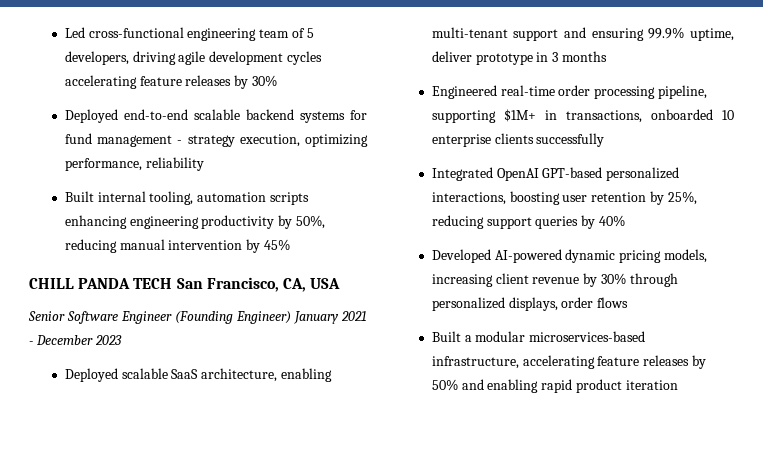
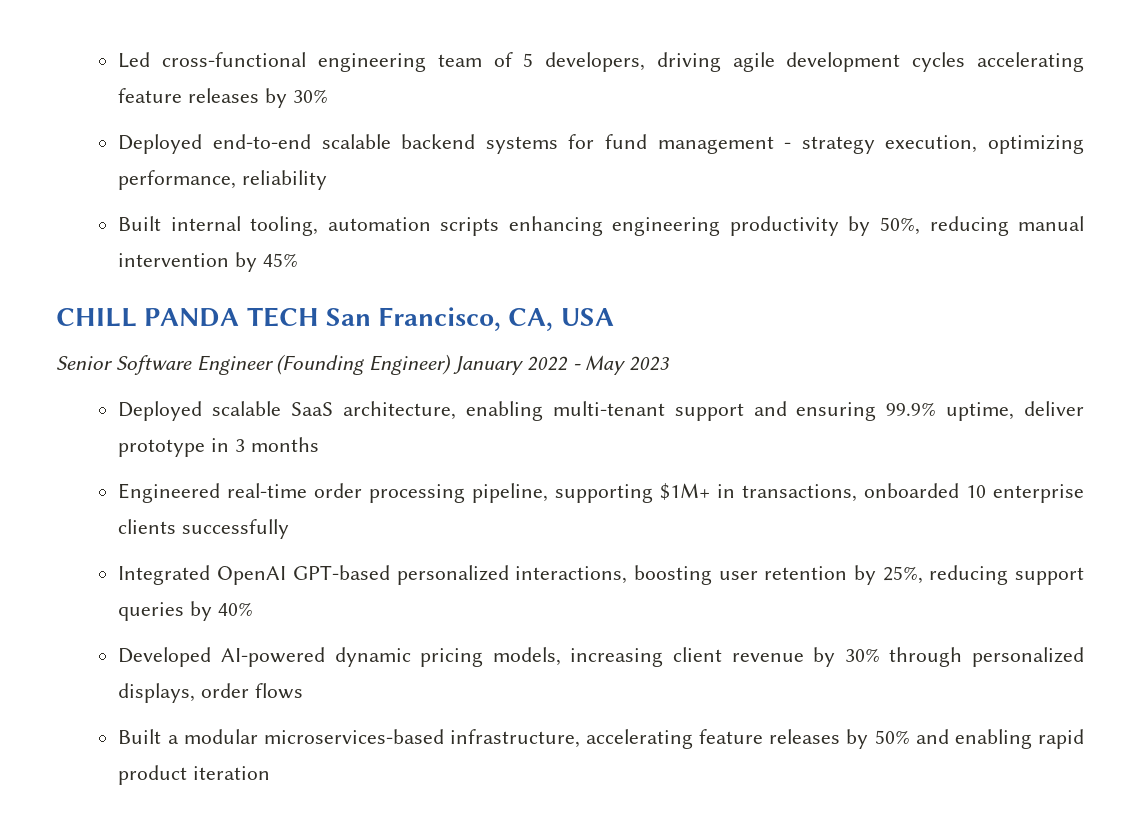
[341,311,367,321] [29,335,93,345] 2021 - December -> [526,355,627,375] 2022 - May

